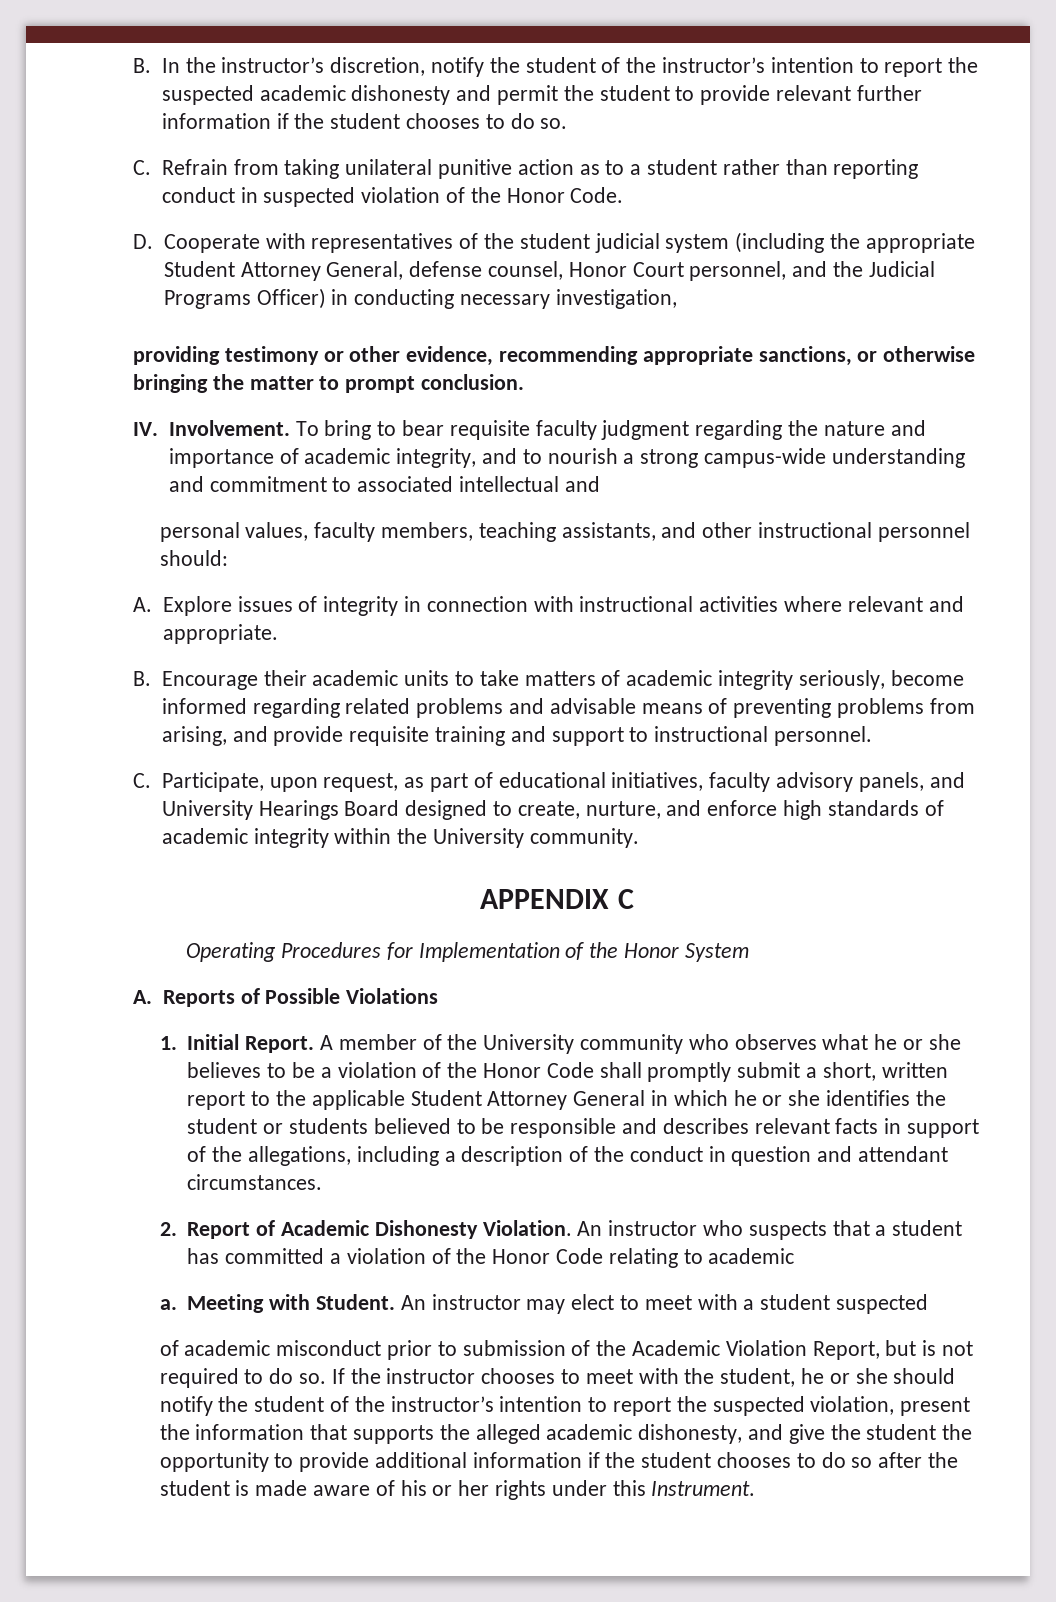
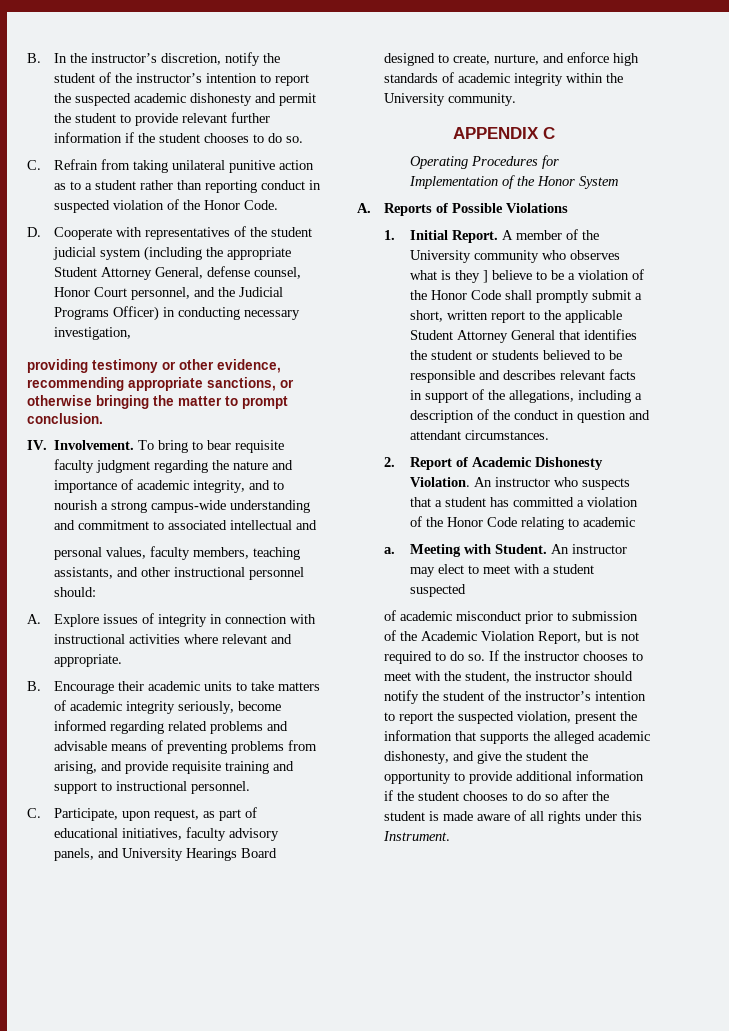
[874,1034,961,1050] [187,1062,262,1078] he or she believes -> [441,270,533,283] is they ] believe
[650,1090,821,1106] in which he or she -> [559,330,581,340] that
[801,1368,888,1384] he or she -> [513,671,590,681] the instructor
[400,1480,490,1496] his or her -> [529,811,544,821] all

